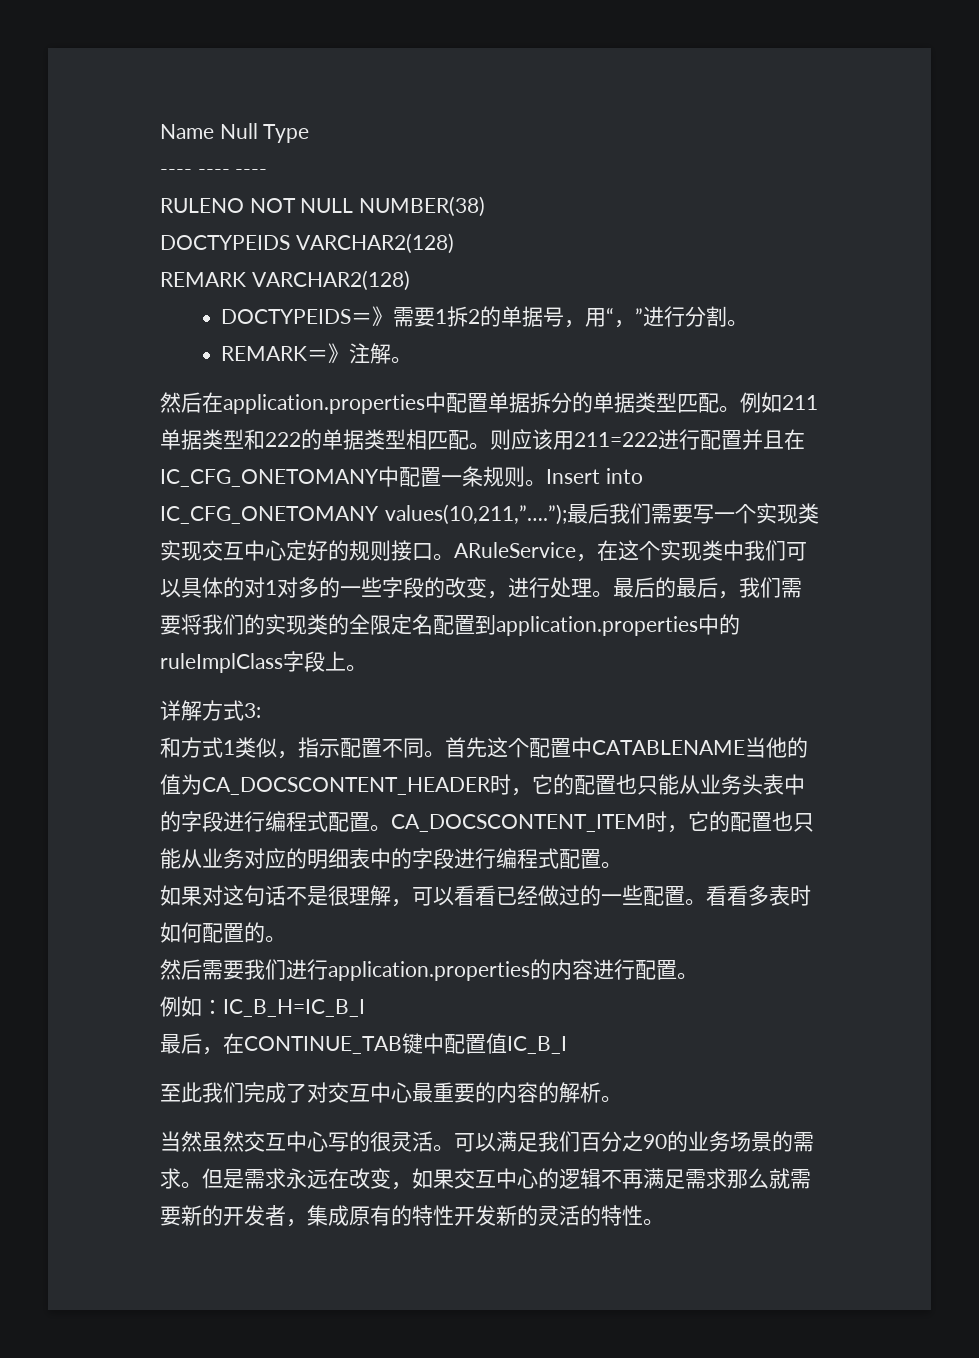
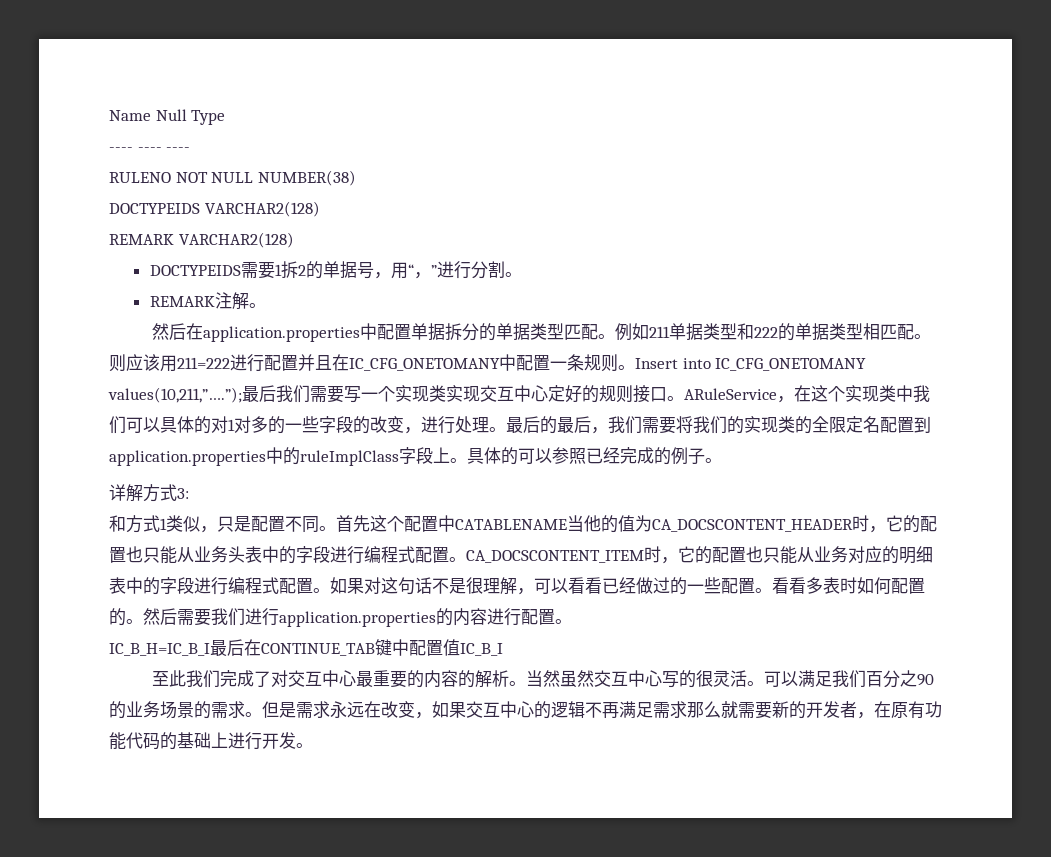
[351,306,394,326] ＝》 -> (241, 270) none
[307,343,350,363] ＝》 -> (215, 301) none
(367, 668) none -> [467,447,722,465] 具体的可以参照已经完成的例子。
[298,737,340,758] 指示 -> [217,516,251,532] 只是
(622, 865) // -> (330, 590) none
(286, 939) // -> (143, 621) none
[160,996,223,1017] 例如： -> (572, 621) none
[160,1033,223,1055] // 最后， -> [210,639,244,656] 最后
(622, 1099) // -> (526, 683) none
[307,1205,643,1226] 集成原有的特性开发新的灵活的特性 -> [874,701,942,719] [109,732,296,750] 在原有功能代码的基础上进行开发

